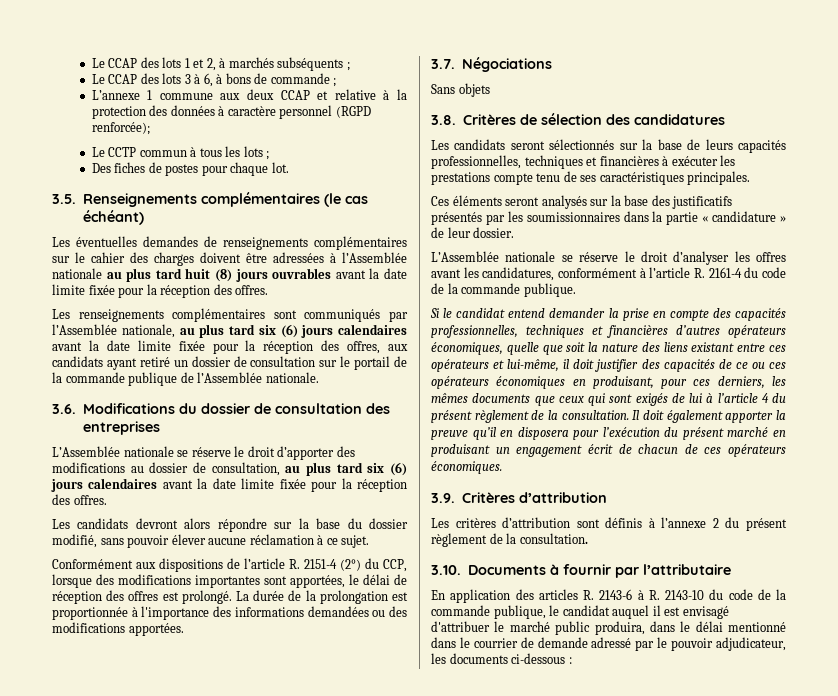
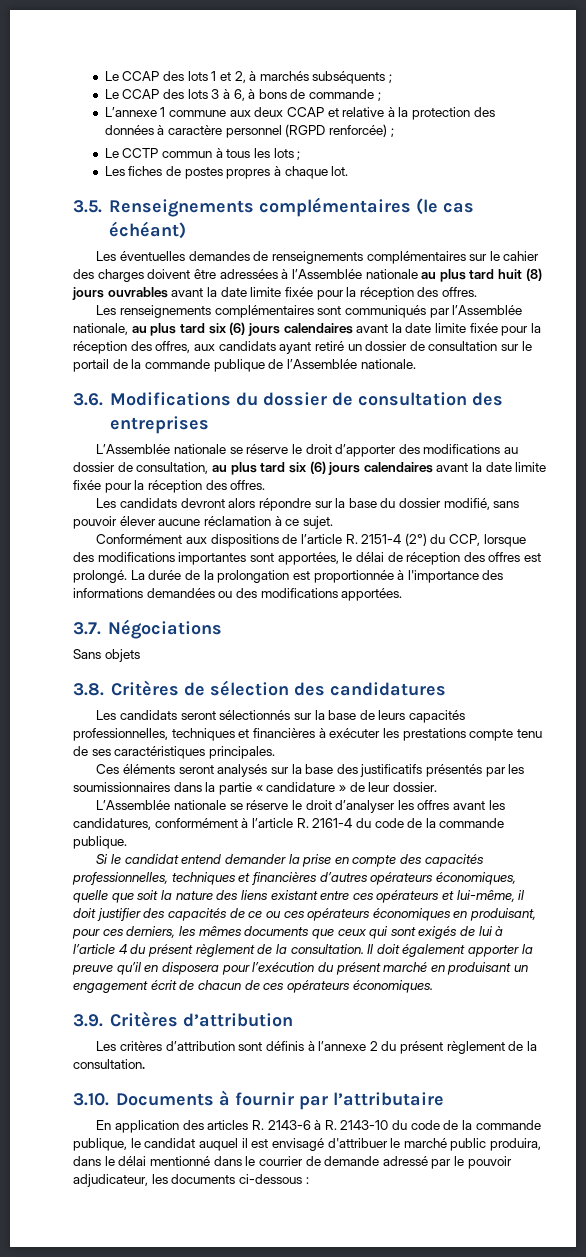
[91,122,150,135] renforcée); -> [328,124,394,137] renforcée) ;
[91,163,111,173] Des -> [104,166,125,176] Les
[201,165,228,176] pour -> [226,166,281,179] propres à

